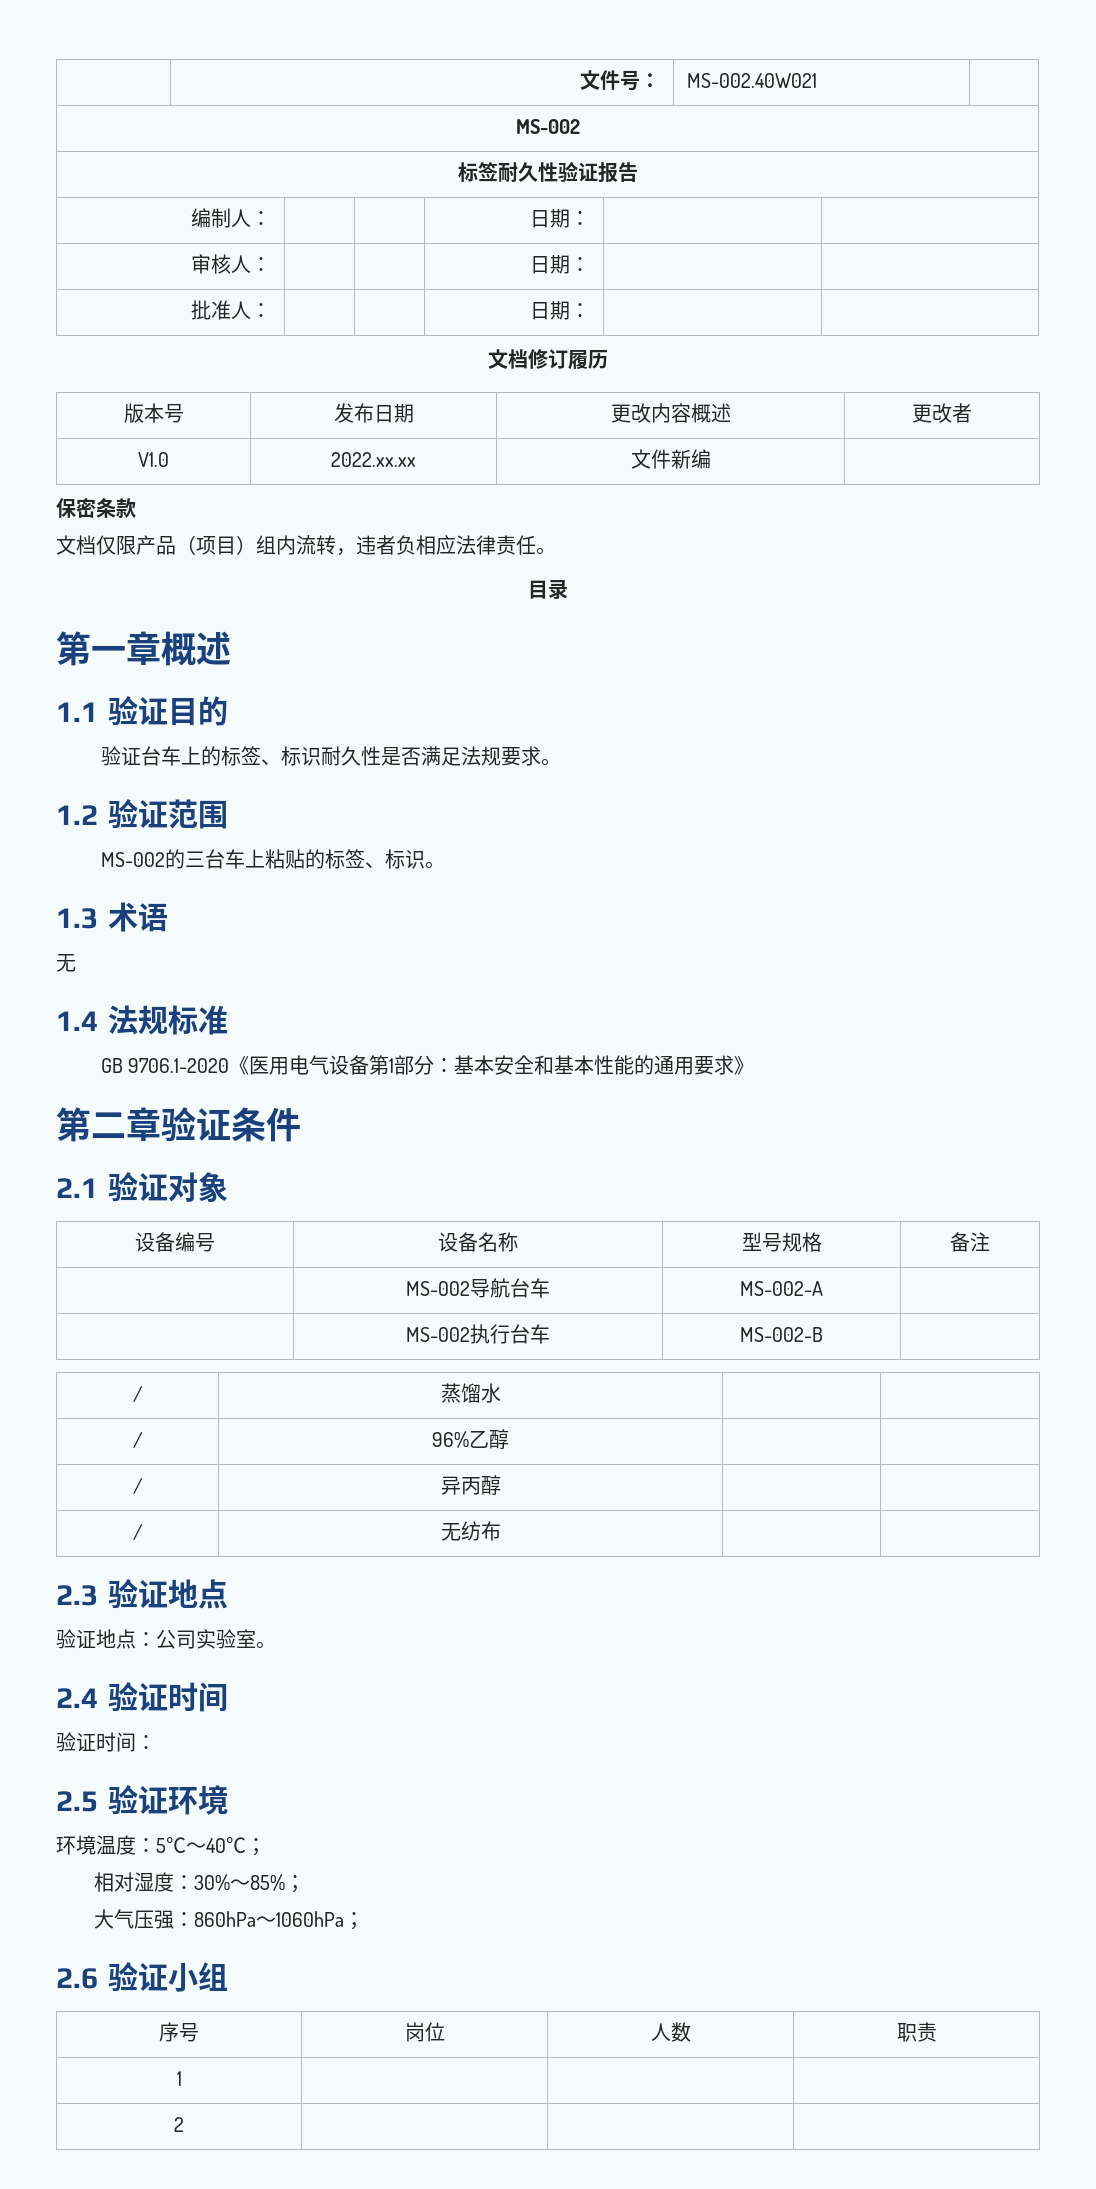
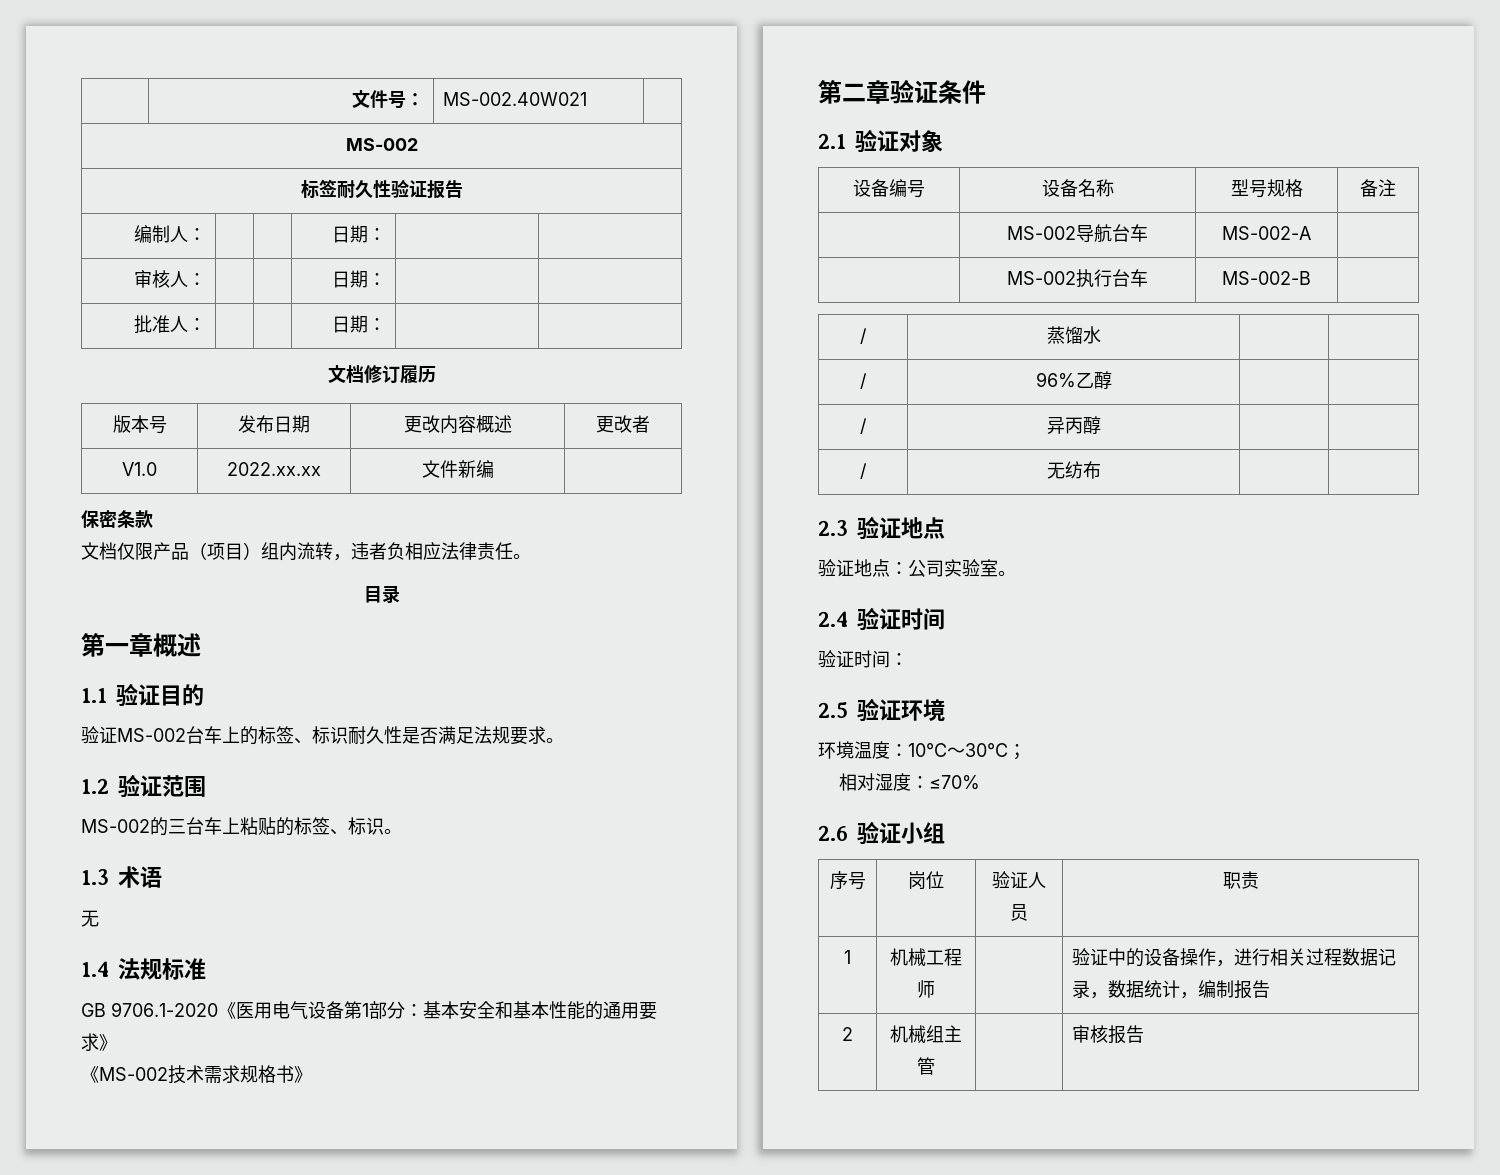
(141, 756) none -> [117,728,186,742] MS-002
(755, 1065) none -> [81,1065,312,1084] // 《MS-002技术需求规格书》
[156,1837,246,1853] 5℃～40℃ -> [908,743,1008,757] 10℃～30℃
[194,1874,306,1893] [94,1909,365,1930] 30%～85%； // 大气压强：860hPa～1060hPa； -> [928,775,980,790] ≤70%
[650,2022,691,2042] 人数 -> [992,871,1046,889] [1010,904,1028,921] 验证人员
[174,2117,184,2132] | | // 2 | | | -> [890,948,962,966] [917,980,935,998] [1072,948,1397,967] [1072,980,1271,999] [842,1027,853,1041] [890,1025,962,1043] [917,1057,935,1075] [1072,1025,1145,1044] 机械工程师 | | 验证中的设备操作，进行相关过程数据记录，数据统计，编制报告 // 2 | 机械组主管 | | 审核报告

